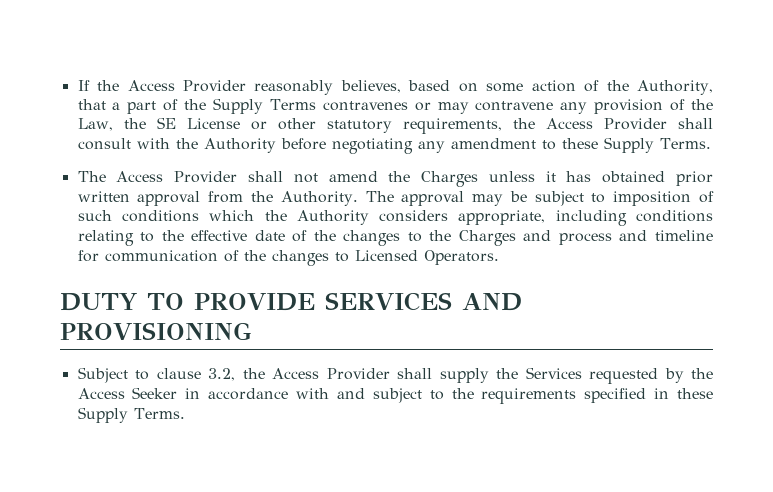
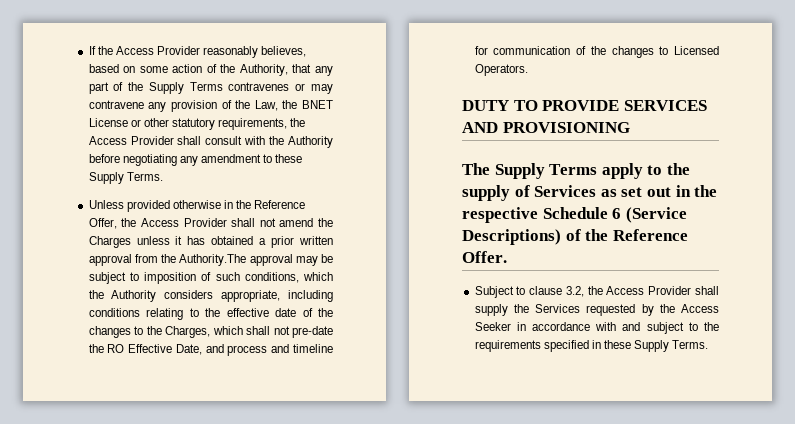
[112,102,121,110] a -> [314,66,333,76] any
[156,117,176,129] SE -> [302,100,333,109] BNET
[77,171,106,182] The -> [88,200,306,212] [88,218,137,229] Unless provided otherwise in the Reference Offer, the
(666, 177) none -> [259,238,267,245] a
[280,191,394,206] Authority. The -> [179,254,247,266] Authority.The
[121,210,199,222] conditions -> [244,272,299,283] conditions,
[458,230,516,246] Charges -> [165,326,333,338] [88,344,202,355] Charges, which shall not pre-date the RO Effective Date,
(252, 331) none -> [462,163,690,179] [462,185,718,201] [462,207,687,223] [462,229,688,245] [462,251,507,263] // The Supply Terms apply to the supply of Services as set out in the respective Schedule 6 (Service Descriptions) of the Reference Offer.

